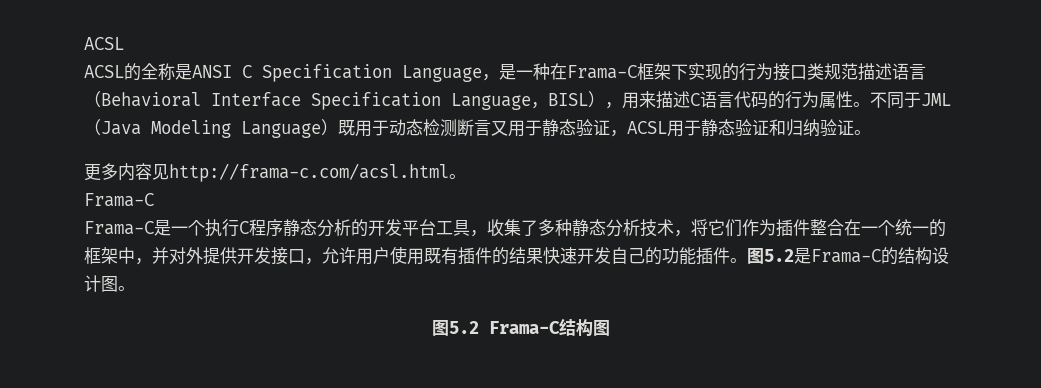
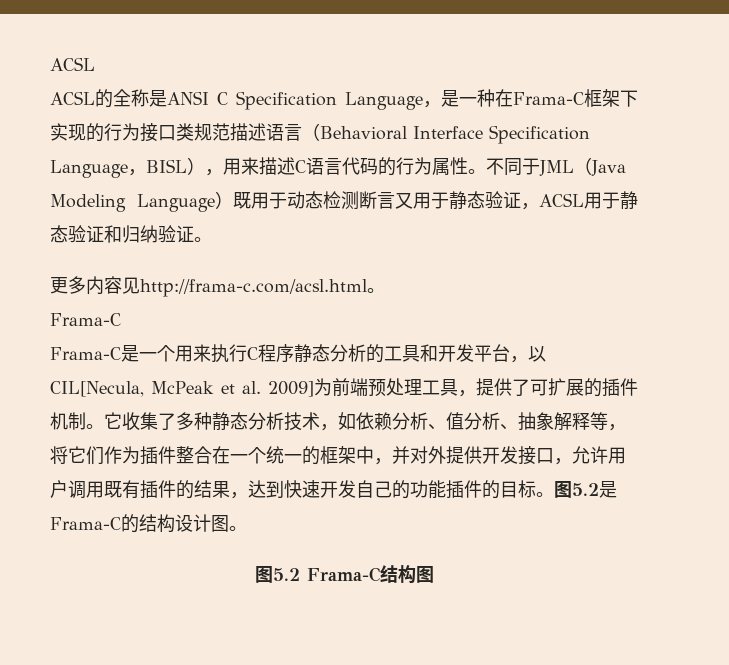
(205, 228) none -> [175,344,211,362] 用来
(368, 228) none -> [384,344,438,362] 工具和
[436,220,487,237] 工具， -> [510,346,546,363] [50,378,638,397] [50,412,122,430] ，以CIL[Necula, McPeak et al. 2009]为前端预处理工具，提供了可扩展的插件机制。它
(691, 233) none -> [338,412,626,431] 如依赖分析、值分析、抽象解释等，
[390,246,407,264] 使 -> [68,480,86,499] 调
(543, 256) none -> [230,480,284,499] ，达到
(730, 255) none -> [482,480,536,499] 的目标

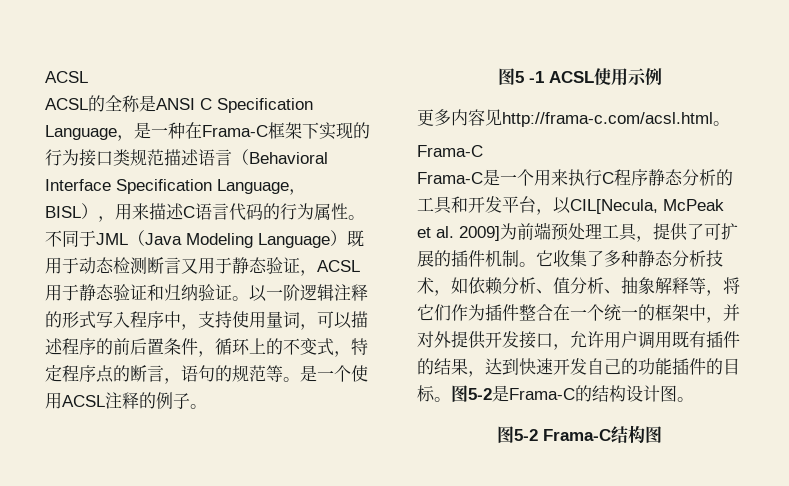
(212, 239) none -> [249,284,368,302] [45,311,368,330] [45,338,368,357] [45,365,368,384] [45,392,207,409] [497,68,662,86] 以一阶逻辑注释的形式写入程序中，支持使用量词，可以描述程序的前后置条件，循环上的不变式，特定程序点的断言，语句的规范等。是一个使用ACSL注释的例子。 // 图5 -1 ACSL使用示例
[572,483,599,496] 5.2 -> [468,388,492,400] 5-2
[272,568,300,581] 5.2 -> [514,429,538,441] 5-2

